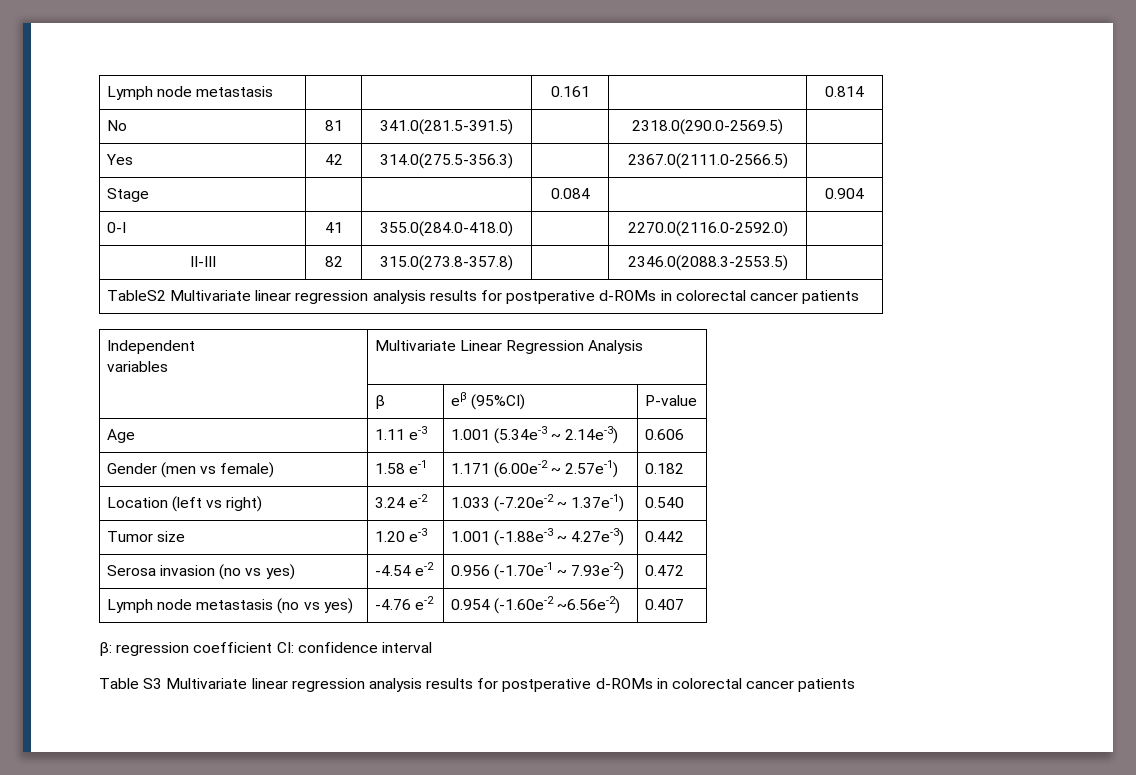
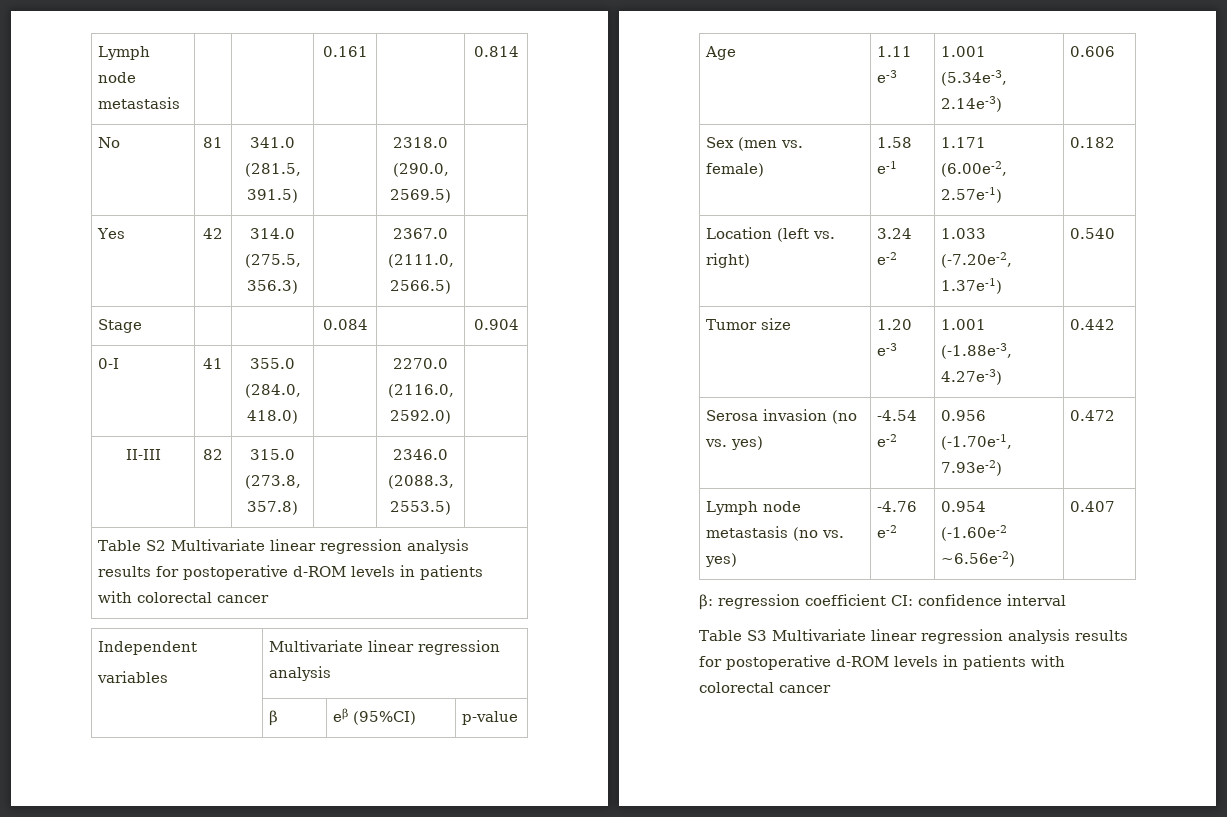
[380,119,513,135] [632,119,783,135] [105,154,133,165] [324,154,343,165] [380,153,513,169] [627,153,788,169] 341.0(281.5-391.5) | | 2318.0(290.0-2569.5) | // Yes | 42 | 314.0(275.5-356.3) | | 2367.0(2111.0-2566.5) -> [250,137,295,148] [244,163,301,177] [247,189,298,203] [393,137,448,148] [392,163,449,177] [390,189,451,203] [97,228,126,239] [203,228,223,239] [250,228,295,239] [244,254,301,268] [247,280,298,294] [393,228,448,239] [387,254,454,268] [390,280,451,294] 341.0 (281.5, 391.5) | | 2318.0 (290.0, 2569.5) | // Yes | 42 | 314.0 (275.5, 356.3) | | 2367.0 (2111.0, 2566.5)
[380,221,513,237] [627,221,788,237] [189,256,216,267] [324,256,343,267] [380,255,513,271] [627,255,788,271] [106,290,860,304] 355.0(284.0-418.0) | | 2270.0(2116.0-2592.0) | // II-III | 82 | 315.0(273.8-357.8) | | 2346.0(2088.3-2553.5) | // TableS2 Multivariate linear regression analysis results for postperative d-ROMs in colorectal cancer patients -> [250,358,295,369] [244,384,301,398] [247,410,298,424] [393,358,448,369] [387,384,454,398] [390,410,451,424] [125,449,161,460] [203,449,223,460] [250,449,295,460] [244,475,301,489] [247,501,298,515] [393,449,448,460] [387,475,454,489] [390,501,451,515] [98,539,470,554] [98,565,484,580] [98,591,270,603] 355.0 (284.0, 418.0) | | 2270.0 (2116.0, 2592.0) | // II-III | 82 | 315.0 (273.8, 357.8) | | 2346.0 (2088.3, 2553.5) | // Table S2 Multivariate linear regression analysis results for postoperative d-ROM levels in patients with colorectal cancer
[460,340,644,354] Linear Regression Analysis -> [368,640,501,655] [269,666,332,681] linear regression analysis
[644,395,697,406] P-value -> [462,711,519,725] p-value
[494,426,562,444] (5.34e-3 ~ -> [941,70,1008,86] (5.34e-3,
[106,462,217,478] Gender (men vs -> [706,137,804,151] Sex (men vs.
[494,460,562,478] (6.00e-2 ~ -> [941,161,1008,177] (6.00e-2,
[206,500,223,508] vs -> [813,231,836,239] vs.
[494,494,568,512] (-7.20e-2 ~ -> [941,252,1013,268] (-7.20e-2,
[494,528,568,546] (-1.88e-3 ~ -> [941,343,1013,359] (-1.88e-3,
[245,568,262,576] vs -> [705,439,728,447] vs.
[494,562,568,580] (-1.70e-1 ~ -> [941,434,1013,450] (-1.70e-1,
[303,602,320,610] vs -> [822,530,845,538] vs.
[502,678,856,692] postperative d-ROMs in colorectal cancer patients -> [726,655,1065,670] [699,682,831,693] postoperative d-ROM levels in patients with colorectal cancer

